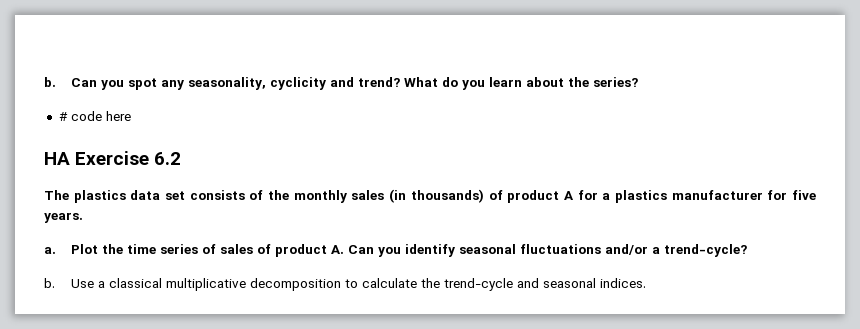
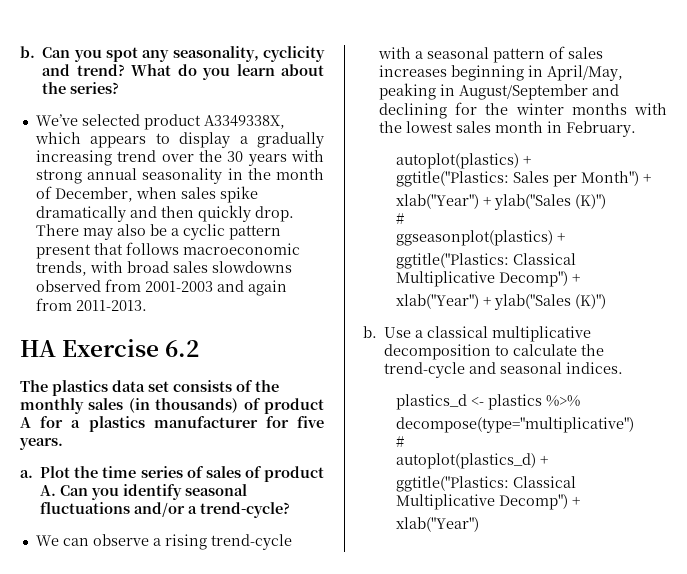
[58,111,131,121] # code here -> [35,114,285,130] [34,132,324,148] [35,150,324,166] [35,168,324,184] [35,186,258,203] [35,205,294,222] [35,224,281,240] [35,242,300,259] [35,261,292,276] [35,279,287,296] [35,298,147,311] We’ve selected product A3349338X, which appears to display a gradually increasing trend over the 30 years with strong annual seasonality in the month of December, when sales spike dramatically and then quickly drop. There may also be a cyclic pattern present that follows macroeconomic trends, with broad sales slowdowns observed from 2001-2003 and again from 2011-2013.
(747, 250) none -> [35,534,292,550] [377,46,603,63] [378,65,623,81] [378,83,619,100] [378,102,667,119] [378,121,636,137] [396,153,532,169] [396,171,652,187] [396,194,607,210] [396,213,405,224] [396,230,566,246] [396,253,577,269] [396,271,581,287] [396,294,607,310] // We can observe a rising trend-cycle with a seasonal pattern of sales increases beginning in April/May, peaking in August/September and declining for the winter months with the lowest sales month in February. // autoplot(plastics) + // ggtitle("Plastics: Sales per Month") + // xlab("Year") + ylab("Sales (K)") // # // ggseasonplot(plastics) + // ggtitle("Plastics: Classical Multiplicative Decomp") + // xlab("Year") + ylab("Sales (K)")
(646, 283) none -> [396,394,581,410] [396,417,635,433] [396,436,405,447] [396,453,549,469] [396,476,577,492] [396,494,581,510] [396,517,480,532] // plastics_d <- plastics %>% // decompose(type="multiplicative") // # // autoplot(plastics_d) + // ggtitle("Plastics: Classical Multiplicative Decomp") + // xlab("Year")

